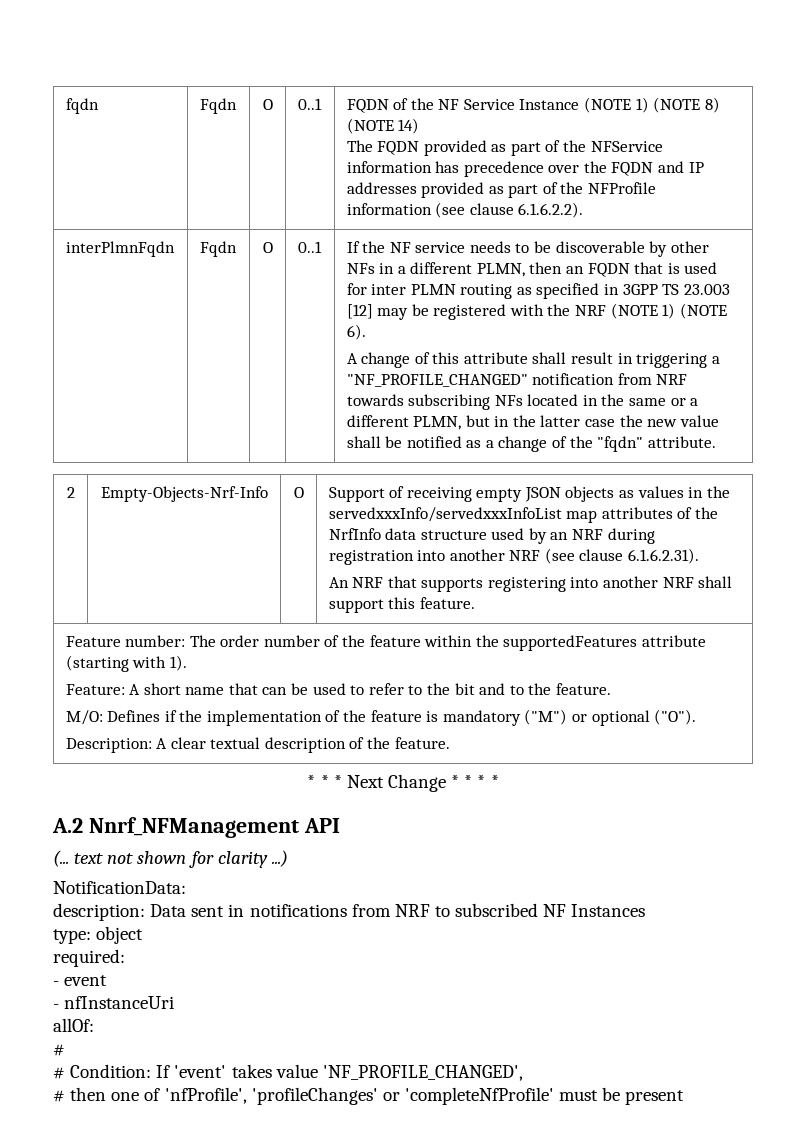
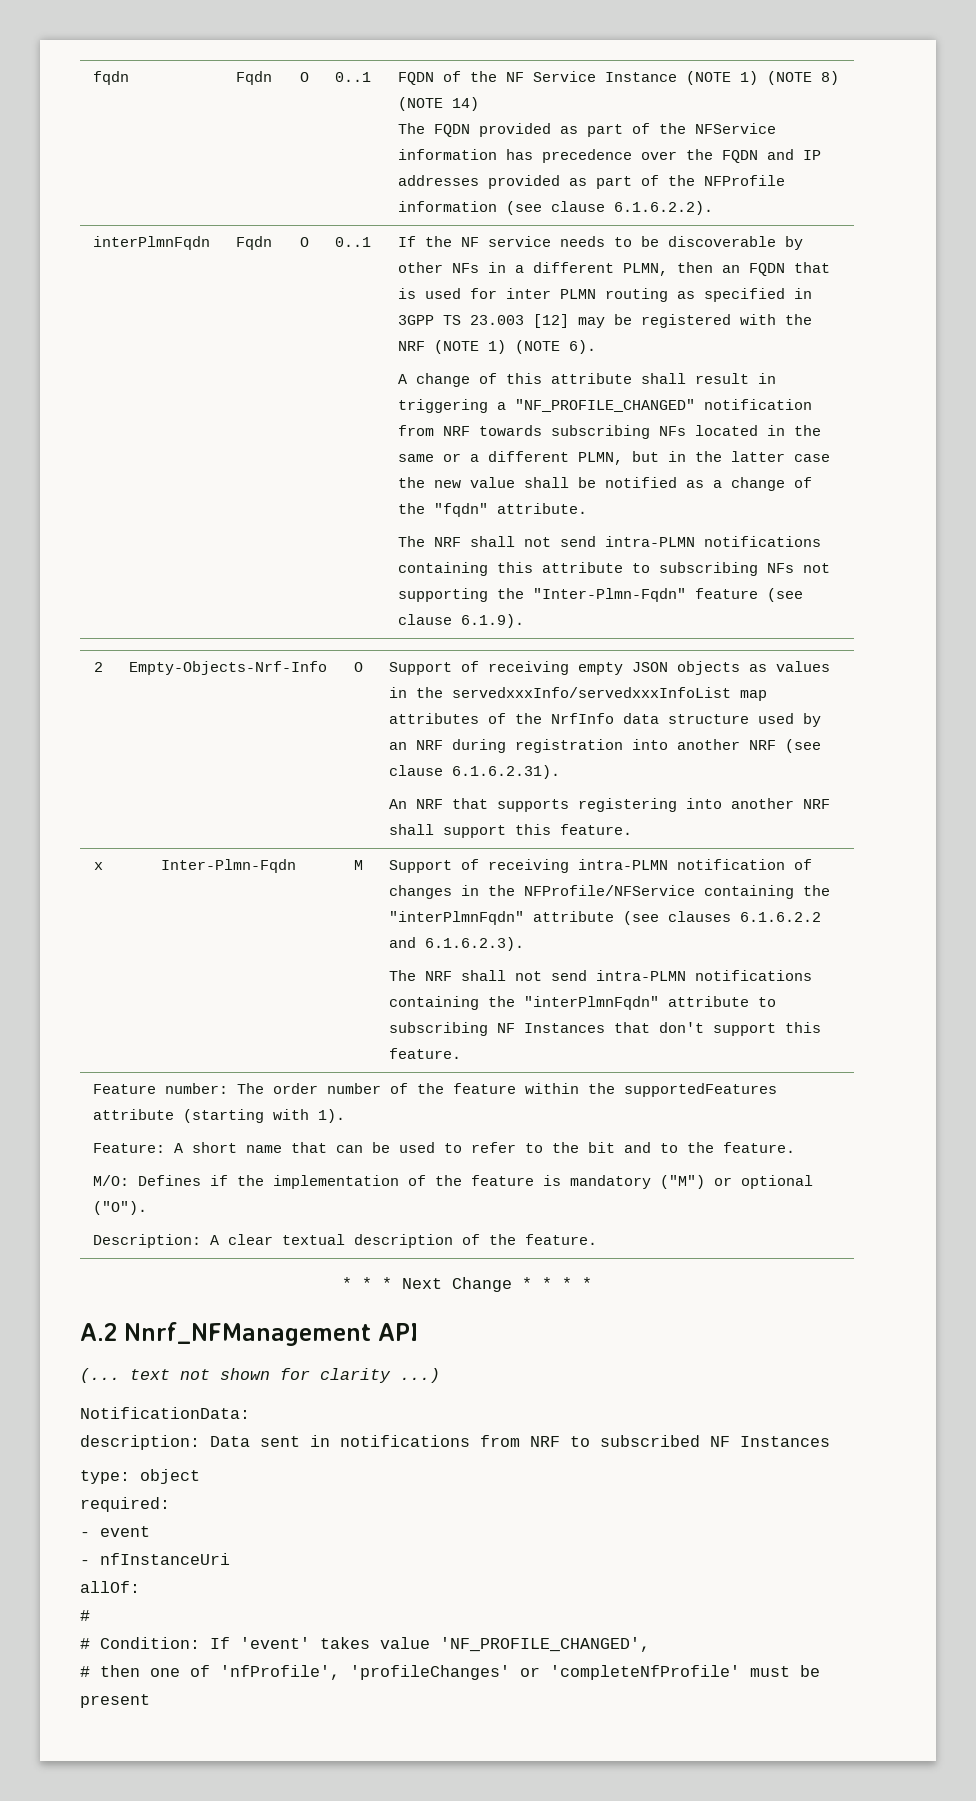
(716, 442) none -> [397,536,821,547] [397,562,830,576] [397,588,803,602] [397,614,524,628] // The NRF shall not send intra-PLMN notifications containing this attribute to subscribing NFs not supporting the "Inter-Plmn-Fqdn" feature (see clause 6.1.9).
(475, 603) none -> [93,862,103,870] [160,859,296,873] [354,860,363,870] [388,859,812,873] [388,885,830,899] [388,911,821,925] [388,937,524,951] [388,970,812,981] [388,996,776,1010] [388,1022,821,1036] [388,1048,461,1059] // x | Inter-Plmn-Fqdn | M | Support of receiving intra-PLMN notification of changes in the NFProfile/NFService containing the "interPlmnFqdn" attribute (see clauses 6.1.6.2.2 and 6.1.6.2.3). // The NRF shall not send intra-PLMN notifications containing the "interPlmnFqdn" attribute to subscribing NF Instances that don't support this feature.

